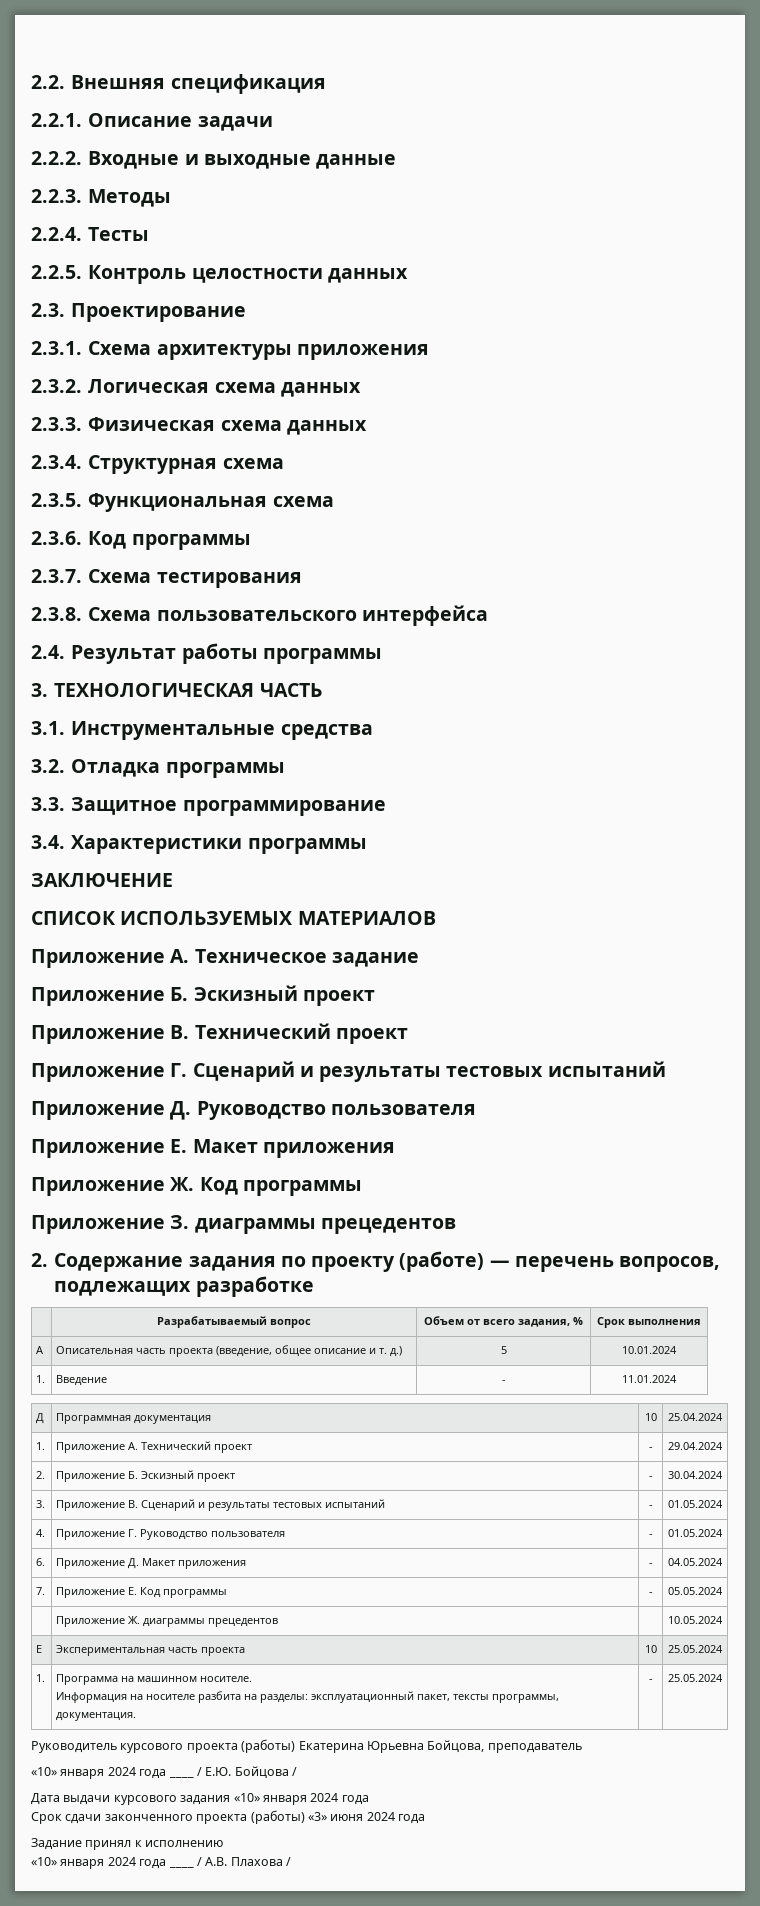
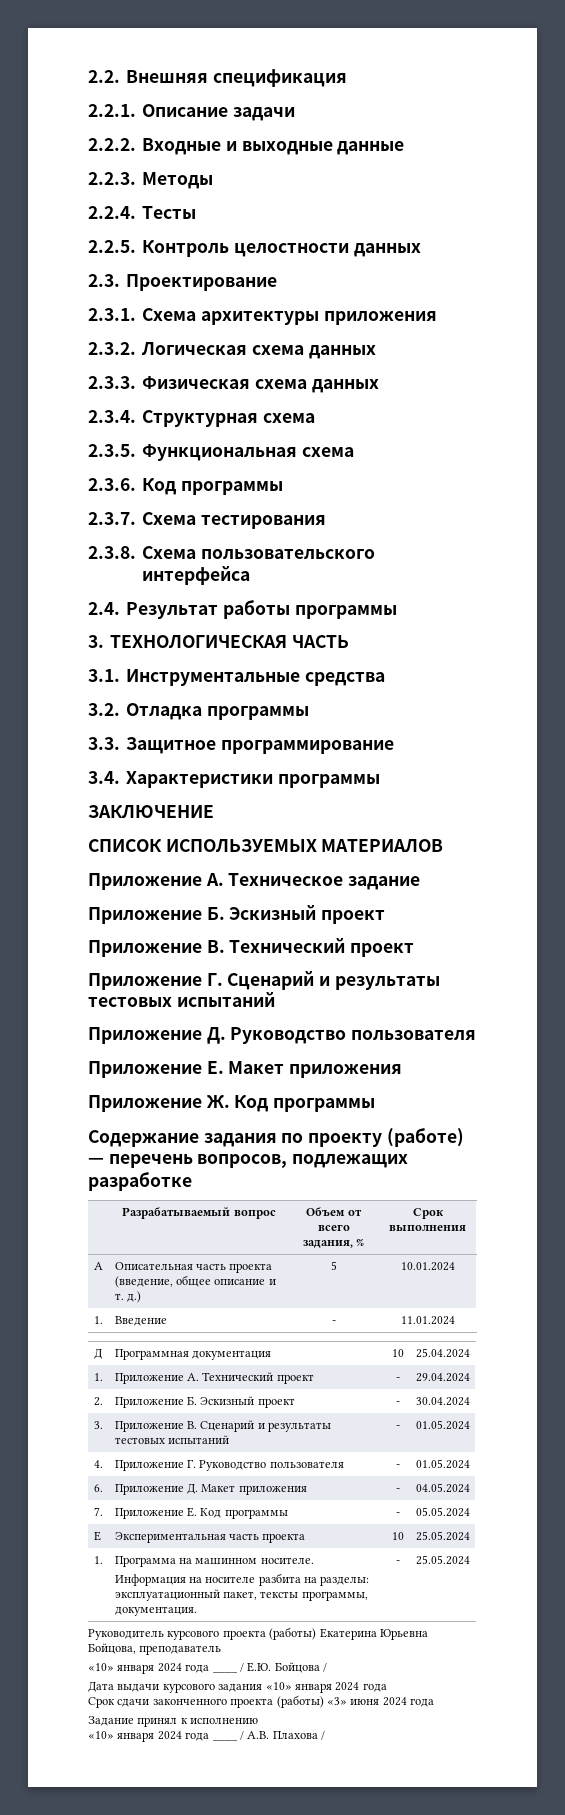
[31,1215,456,1234] [31,1253,48,1267] Приложение З. диаграммы прецедентов // 2. -> (376, 1105) none
[56,1616,279,1627] [668,1616,723,1624] // | Приложение Ж. диаграммы прецедентов | | 10.05.2024 -> (470, 1512) none

